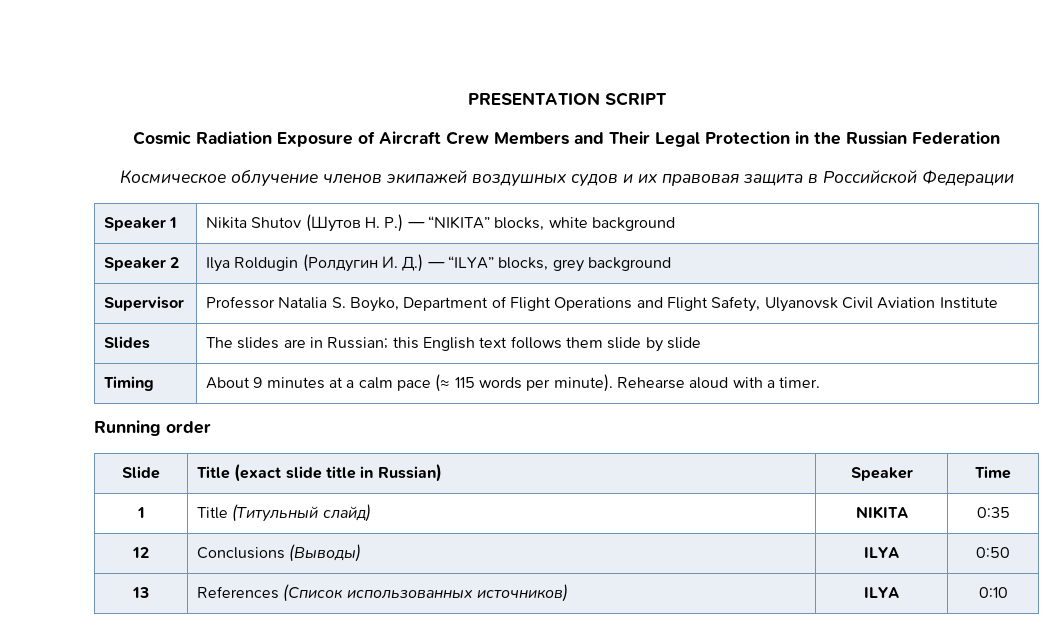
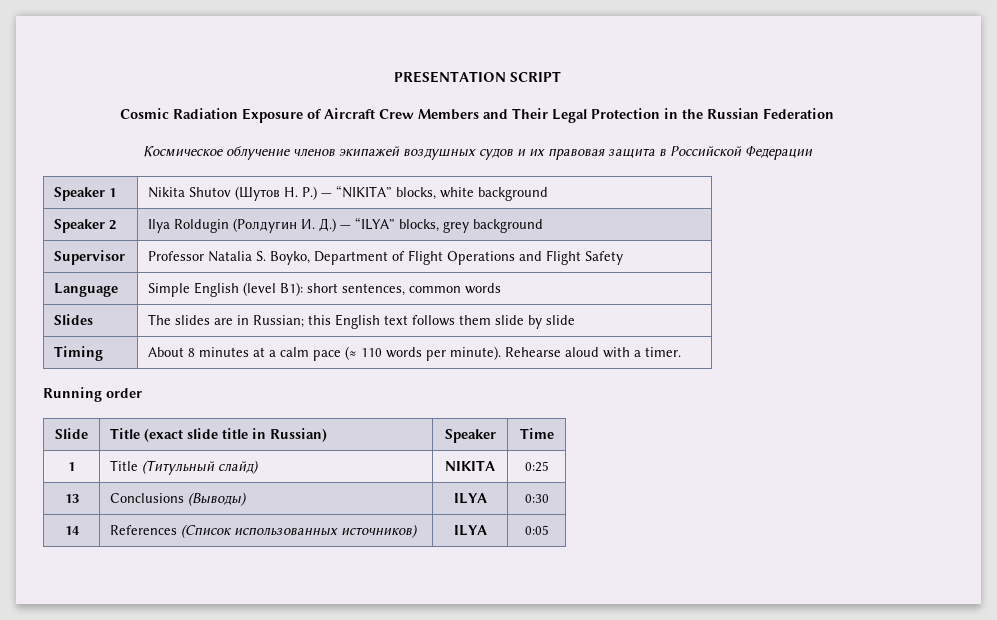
[711,296,998,312] Safety, Ulyanovsk Civil Aviation Institute -> [585,251,624,265] [54,283,119,297] [148,282,502,297] Safety // Language | Simple English (level B1): short sentences, common words
[253,377,263,388] 9 -> [188,348,196,357] 8
[454,377,475,388] 115 -> [361,348,383,357] 110
[976,507,1010,518] [132,547,149,558] 0:35 // 12 -> [524,461,549,472] [64,494,79,503] 0:25 // 13
[976,547,1010,558] [132,587,149,598] 0:50 // 13 -> [524,494,549,503] [64,526,80,535] 0:30 // 14
[978,587,1008,598] 0:10 -> [524,525,549,535] 0:05

